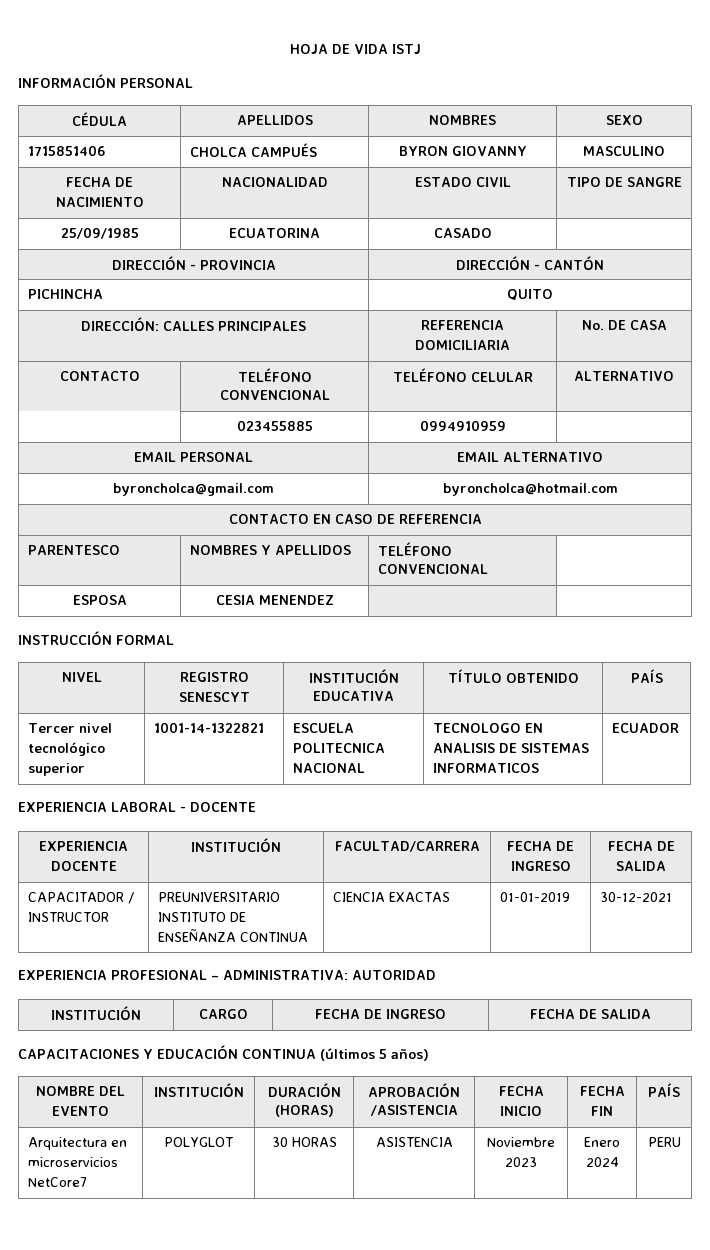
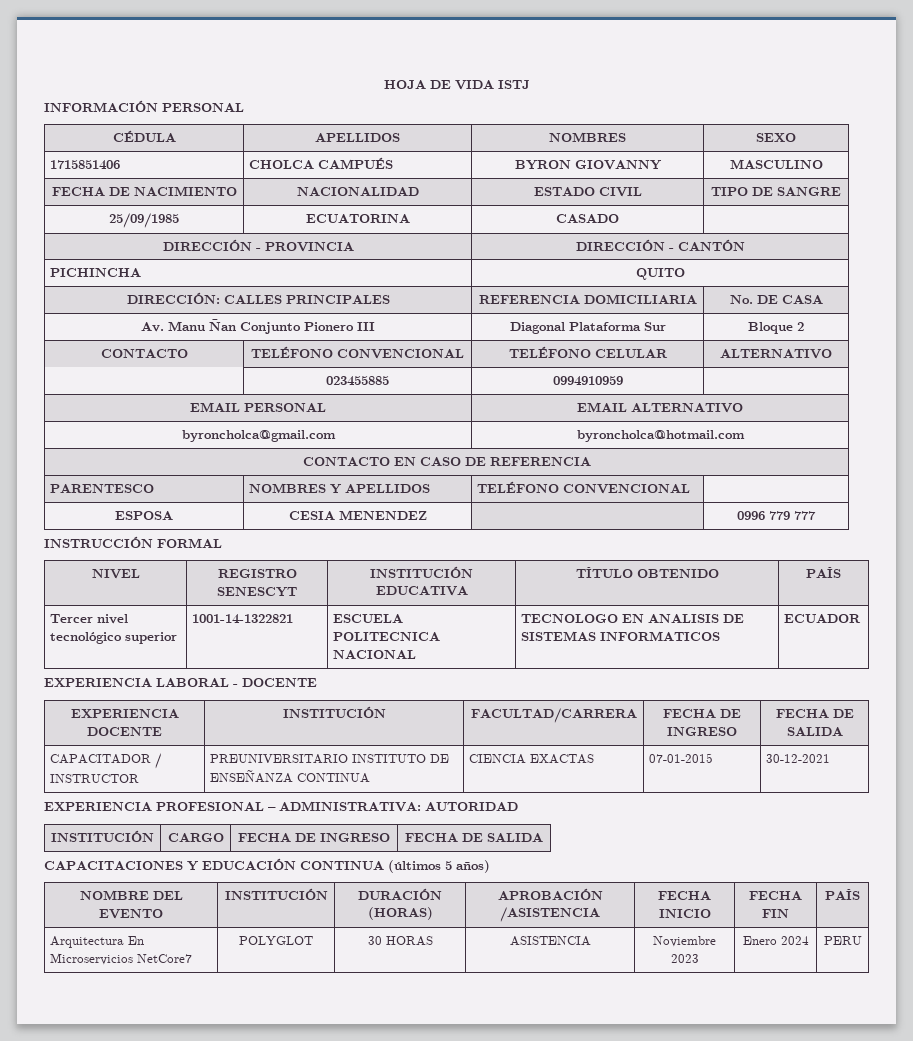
(667, 325) none -> [141,319,375,334] [509,322,666,334] [748,322,804,334] // Av. Manu Ñan Conjunto Pionero III | Diagonal Plataforma Sur | Bloque 2
(334, 600) none -> [737,511,816,520] 0996 779 777
[500,892,571,902] 01-01-2019 -> [649,753,714,763] 07-01-2015
[111,1140,128,1147] [28,1157,119,1167] en microservicios -> [128,936,145,945] [50,953,134,965] En Microservicios

